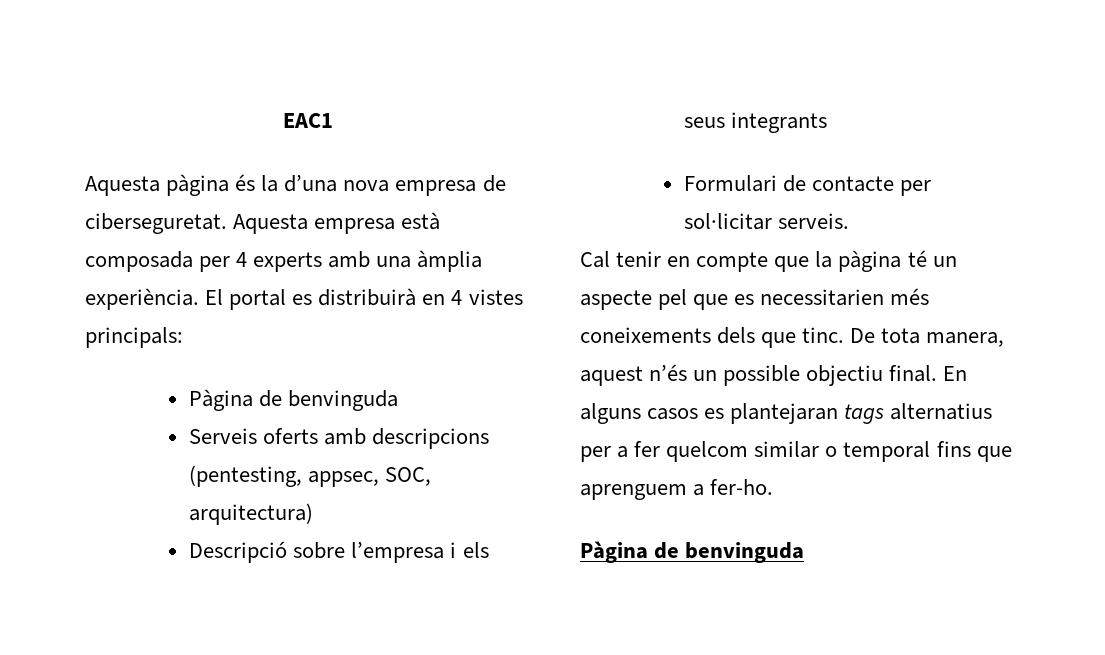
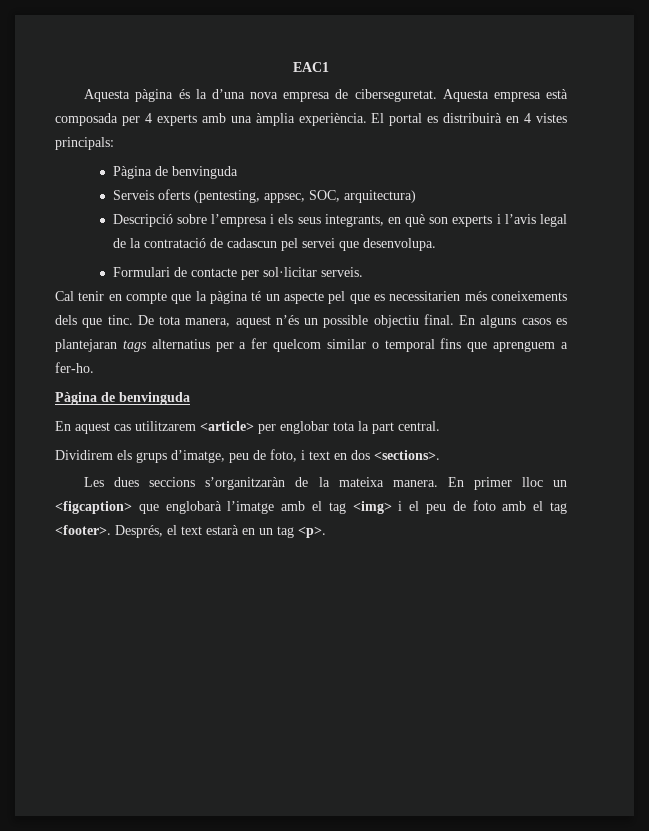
[324,428,490,449] amb descripcions -> (190, 194) none
[731,112,828,133] integrants -> [324,214,567,227] [112,238,436,251] integrants, en què son experts i l’avis legal de la contratació de cadascun pel servei que desenvolupa.
(805, 552) none -> [55,421,440,434] [55,449,440,463] [84,477,568,490] [55,500,568,514] [55,525,326,538] // En aquest cas utilitzarem <article> per englobar tota la part central. // Dividirem els grups d’imatge, peu de foto, i text en dos <sections>. // Les dues seccions s’organitzaràn de la mateixa manera. En primer lloc un <figcaption> que englobarà l’imatge amb el tag <img> i el peu de foto amb el tag <footer>. Després, el text estarà en un tag <p>.

